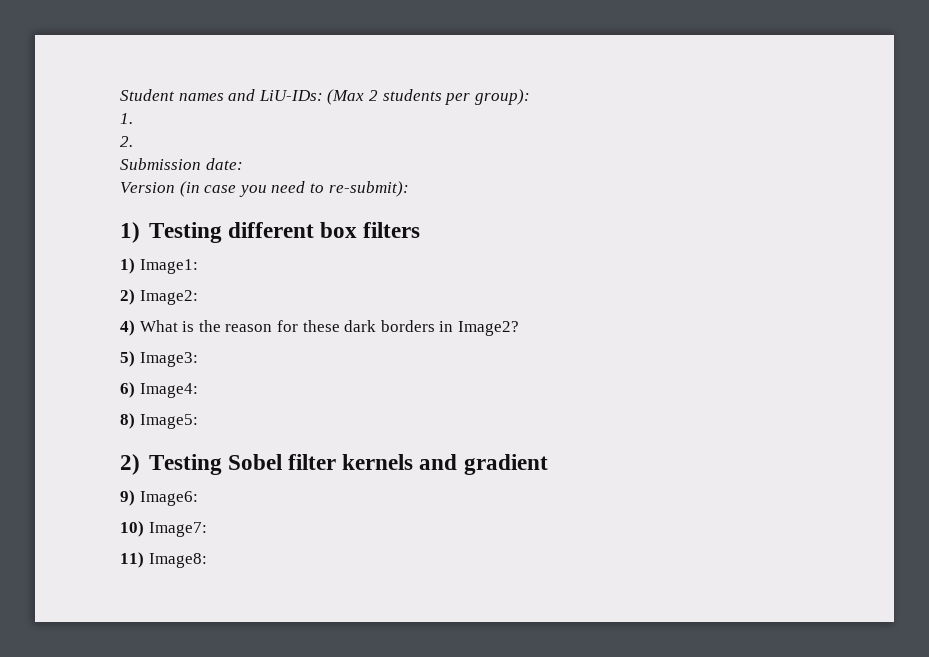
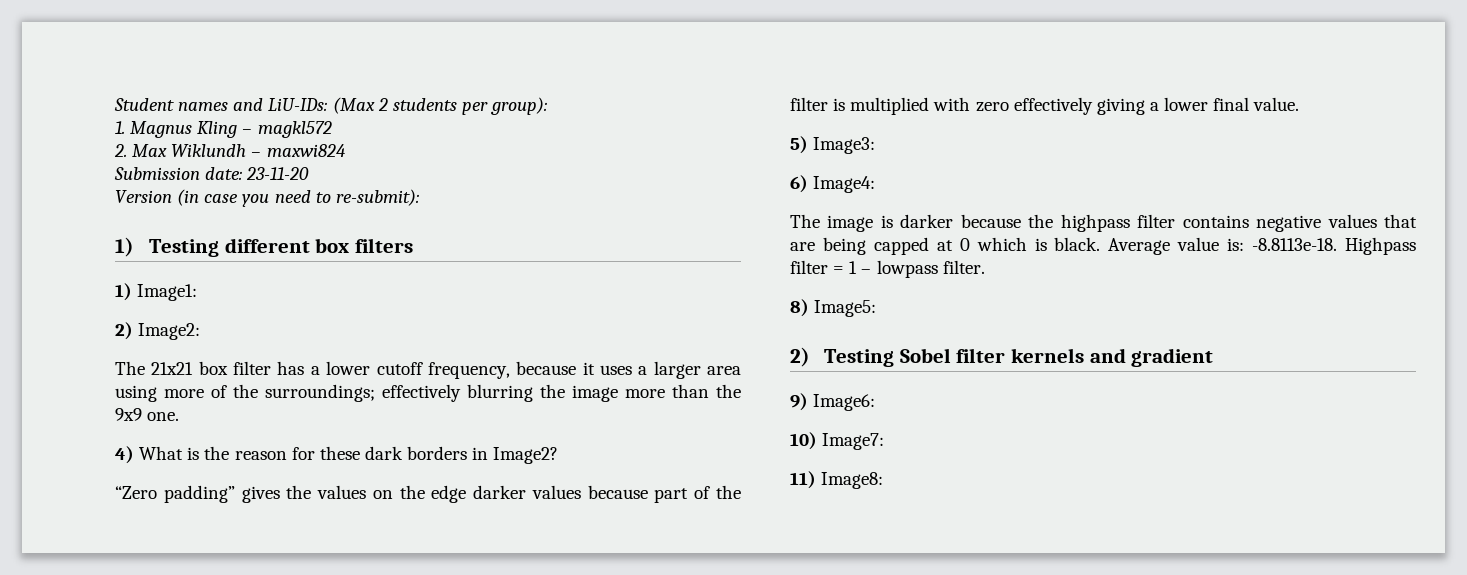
[120,136,133,147] // 2. -> [130,121,332,138] [114,144,345,157] Magnus Kling – magkl572 // 2. Max Wiklundh – maxwi824
(243, 164) none -> [246,167,310,180] 23-11-20
(198, 297) none -> [115,361,741,379] [115,384,741,402] [115,408,180,421] // The 21x21 box filter has a lower cutoff frequency, because it uses a larger area using more of the surroundings; effectively blurring the image more than the 9x9 one.
[120,351,198,367] [120,382,198,398] 5) Image3: // 6) Image4: -> [115,485,741,503] [790,97,1300,115] [790,136,876,154] [790,175,876,193] [790,214,1417,232] [790,237,1416,255] [790,260,985,278] “Zero padding” gives the values on the edge darker values because part of the filter is multiplied with zero effectively giving a lower final value. // 5) Image3: // 6) Image4: // The image is darker because the highpass filter contains negative values that are being capped at 0 which is black. Average value is: -8.8113e-18. Highpass filter = 1 – lowpass filter.

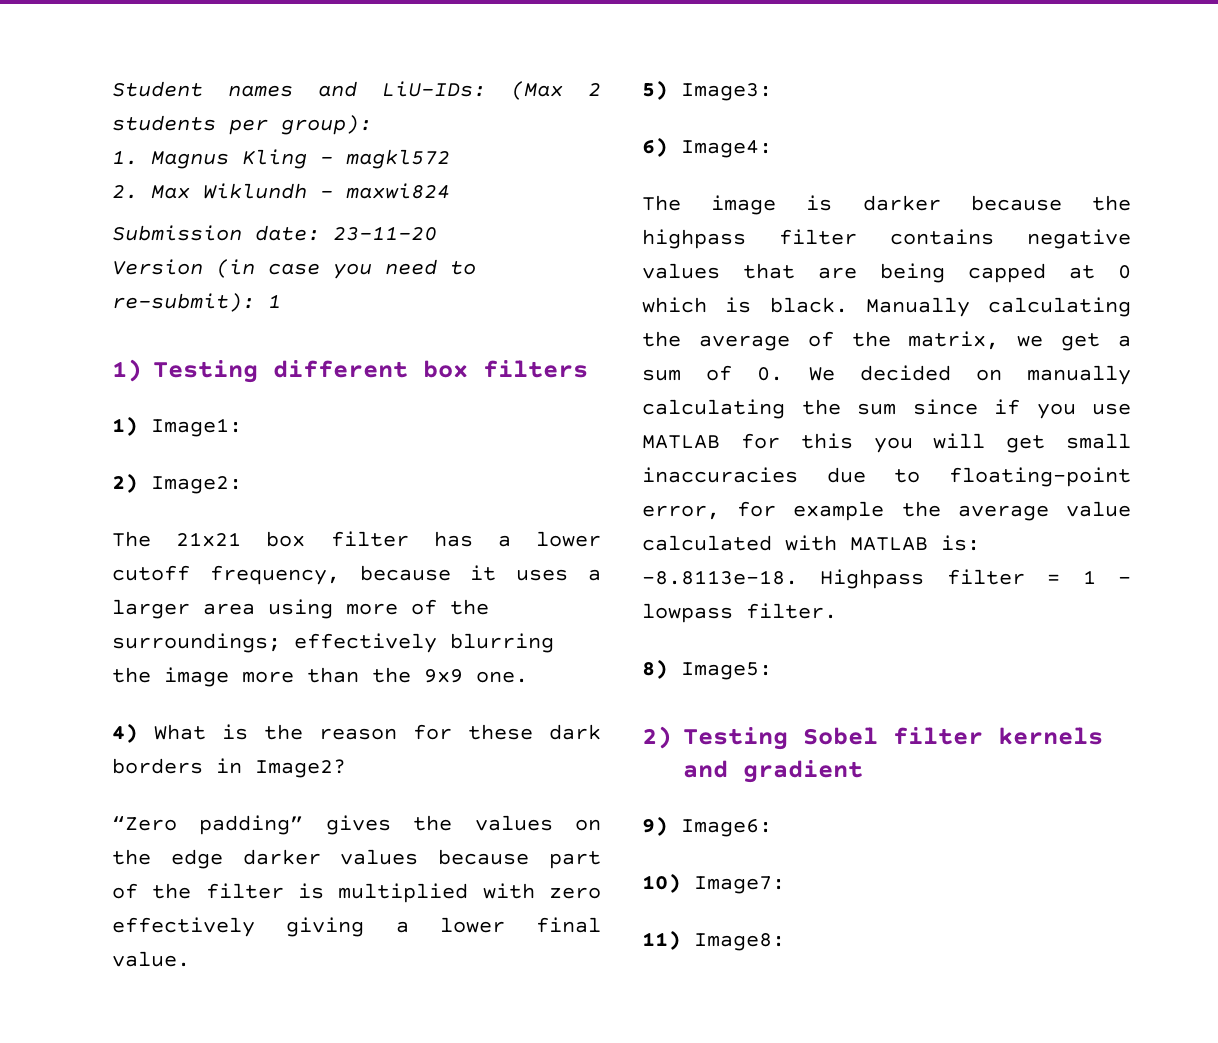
(419, 197) none -> [268,294,281,308] 1
[1108,237,1220,255] Average value -> [865,297,1131,317] [642,331,1131,351] [642,365,1131,385] [642,399,1131,419] [642,433,1131,453] [642,467,1131,487] [642,501,1131,521] [642,535,928,551] Manually calculating the average of the matrix, we get a sum of 0. We decided on manually calculating the sum since if you use MATLAB for this you will get small inaccuracies due to floating-point error, for example the average value calculated with MATLAB

